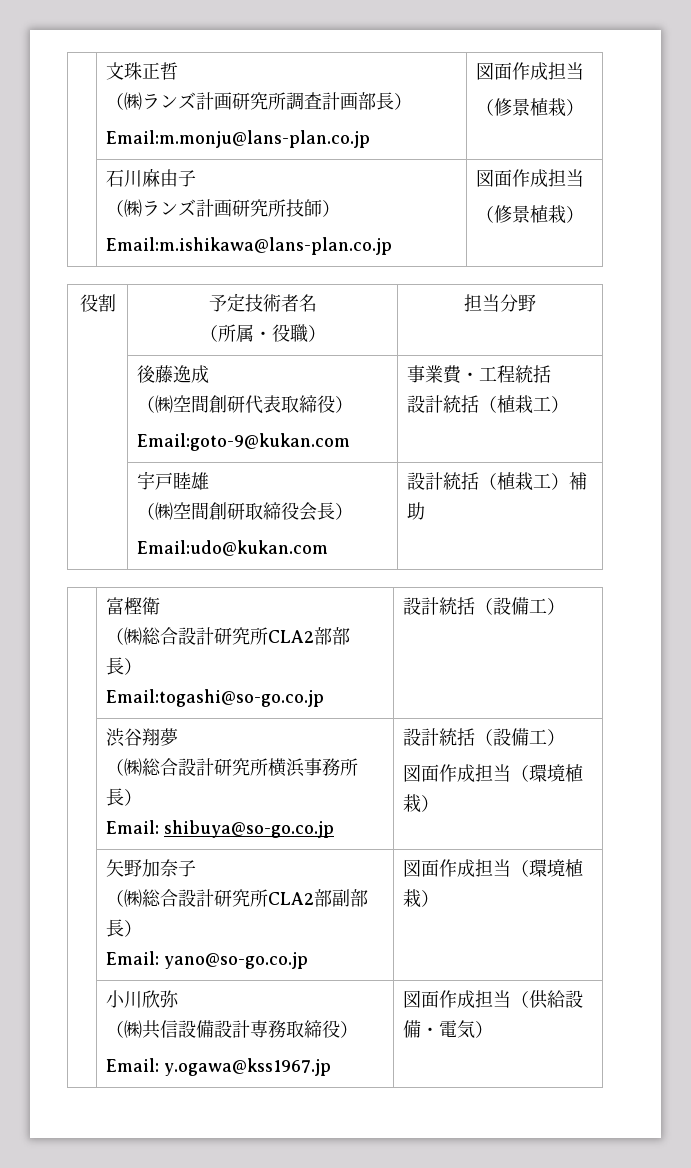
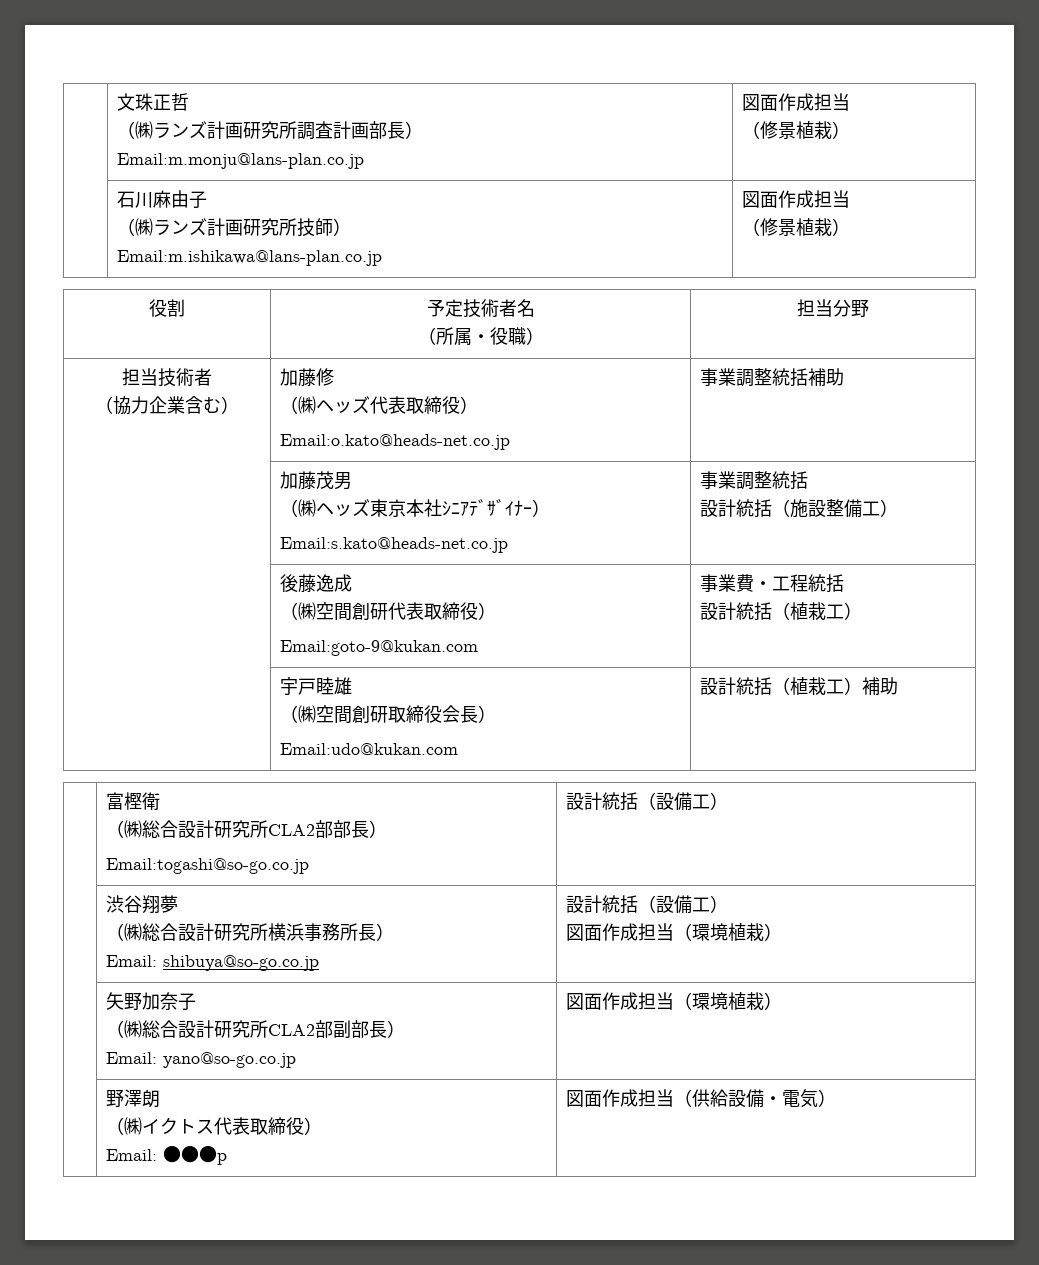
(536, 303) none -> [122,368,212,387] [95,396,239,415] [280,368,335,387] [280,396,479,414] [280,434,511,450] [700,368,845,387] [280,471,353,490] [280,499,551,517] [280,537,509,553] [700,471,809,490] [700,499,899,518] // 担当技術者 // （協力企業含む） | 加藤修 // （㈱ヘッズ代表取締役） // Email:o.kato@heads-net.co.jp | 事業調整統括補助 // | 加藤茂男 // （㈱ヘッズ東京本社ｼﾆｱﾃﾞｻﾞｲﾅｰ） // Email:s.kato@heads-net.co.jp | 事業調整統括 // 設計統括（施設整備工）
[106,990,180,1008] [106,1020,287,1039] 小川欣弥 // （㈱共信設備設計専務 -> [106,1089,161,1108] [106,1117,251,1135] 野澤朗 // （㈱イクトス代表
[164,1058,332,1076] y.ogawa@kss1967.jp -> [163,1146,228,1165] ●●●p

